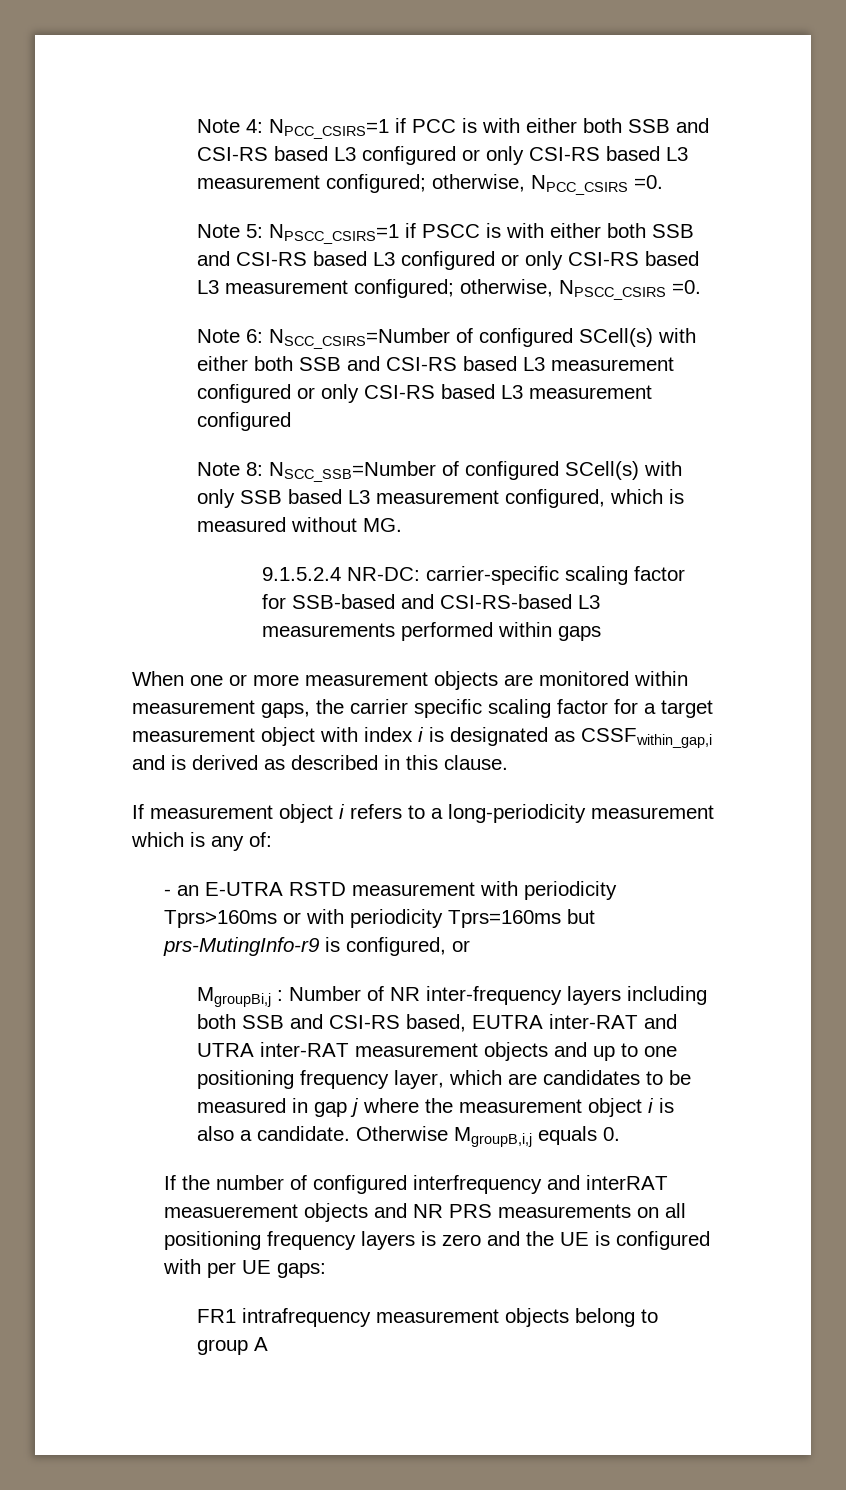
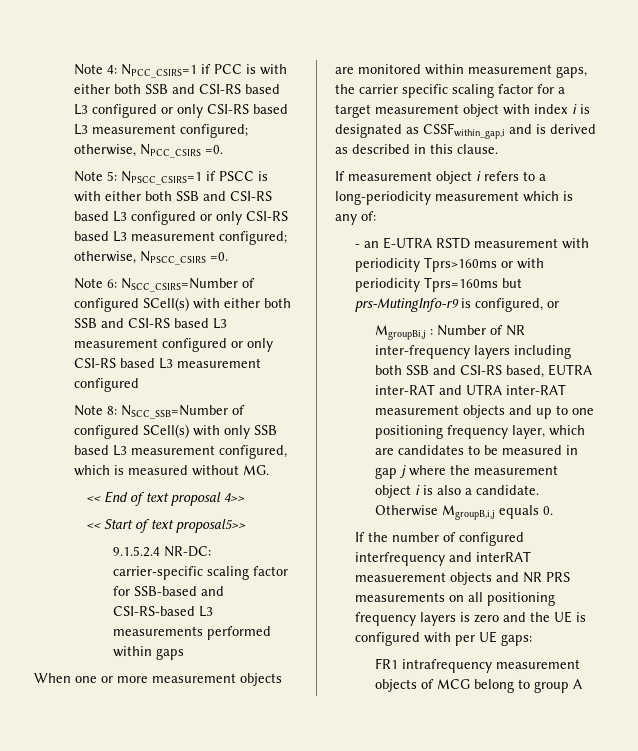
(402, 525) none -> [86,491,245,506] [85,519,246,533] // << End of text proposal 4>> // << Start of text proposal5>>
(569, 1317) none -> [421,679,471,689] of MCG

